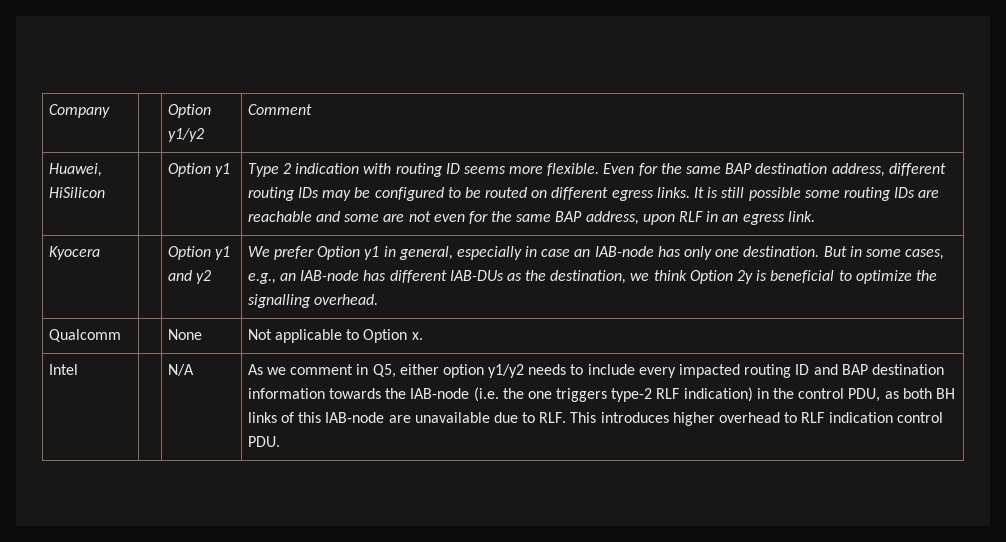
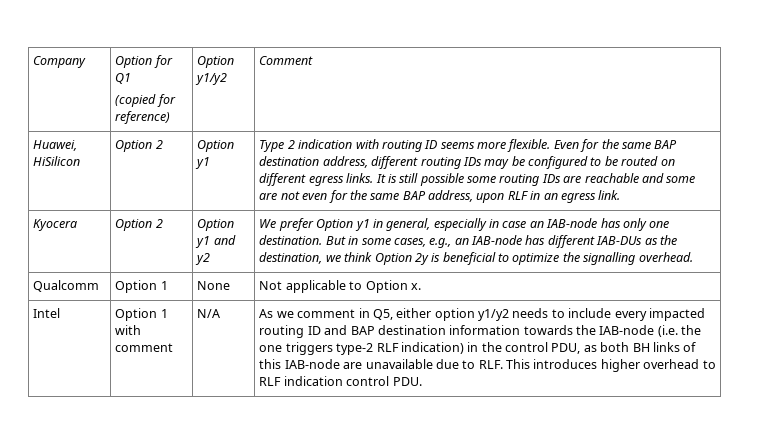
(110, 111) none -> [115,55,173,68] [115,73,132,84] [115,94,176,107] [115,111,171,124] Option for Q1 // (copied for reference)
(105, 192) none -> [115,140,163,152] Option 2
(100, 253) none -> [115,219,163,231] Option 2
(121, 335) none -> [115,280,168,293] Option 1
(78, 369) none -> [115,308,168,321] [115,325,142,335] [115,343,174,352] Option 1 with comment

